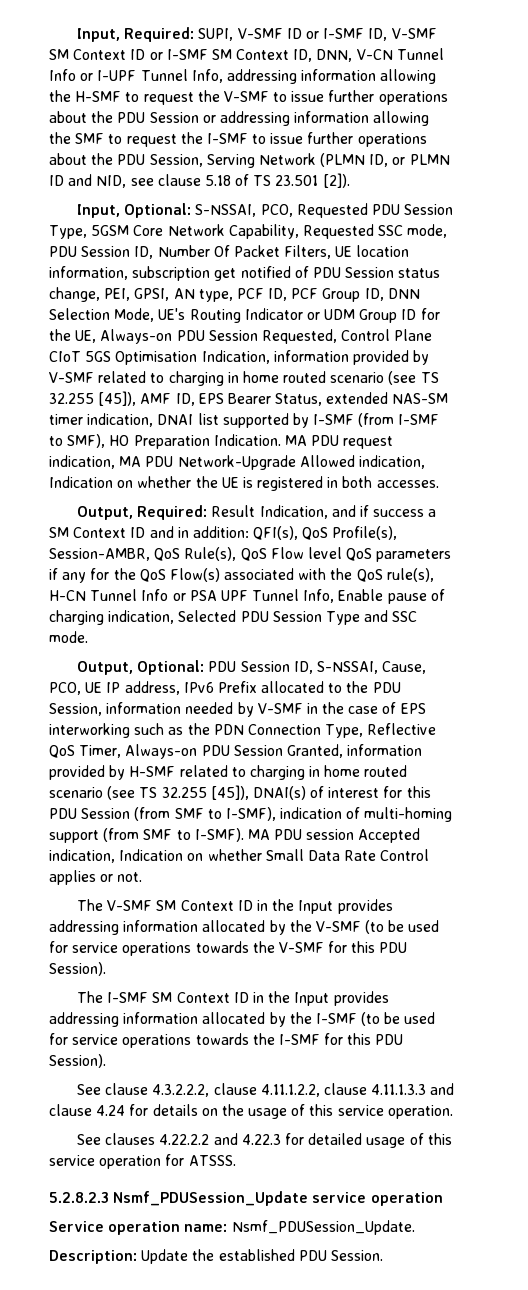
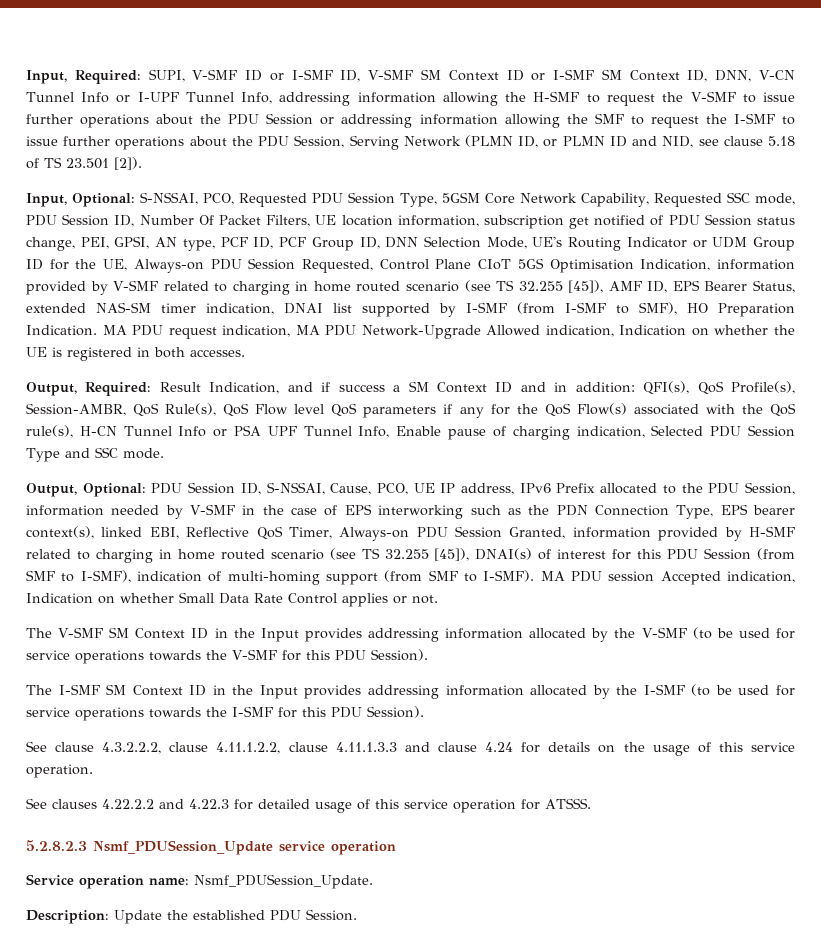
(364, 731) none -> [720,504,796,515] [26,526,179,539] EPS bearer context(s), linked EBI,

